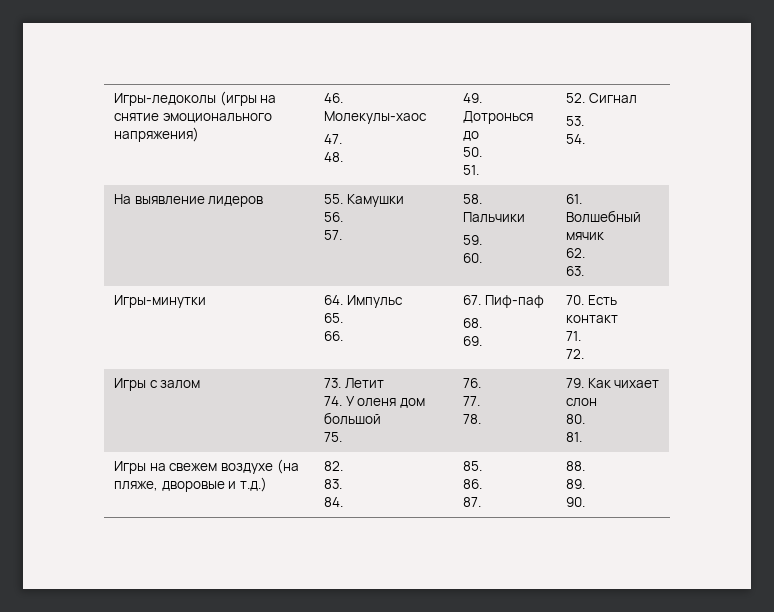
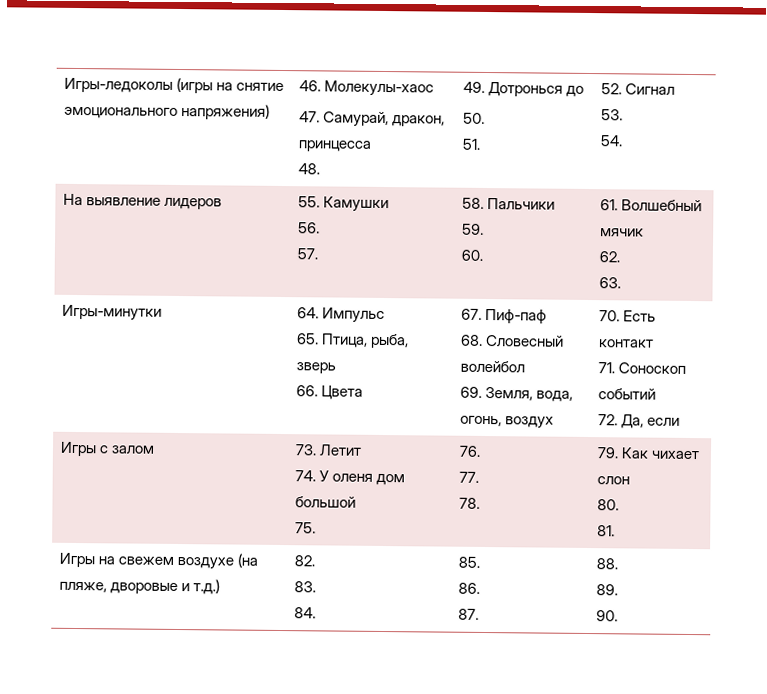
(343, 139) none -> [322,111,446,128] [297,140,372,152] Самурай, дракон, принцесса
(344, 318) none -> [320,333,410,349] [295,362,336,374] Птица, рыба, зверь
(344, 336) none -> [320,385,363,400] Цвета
(483, 323) none -> [485,334,564,347] [459,360,525,373] Словесный волейбол
(483, 341) none -> [484,386,574,402] [459,415,554,429] Земля, вода, огонь, воздух
(582, 336) none -> [617,362,686,374] [597,388,656,400] Соноскоп событий
(585, 354) none -> [620,414,681,429] Да, если

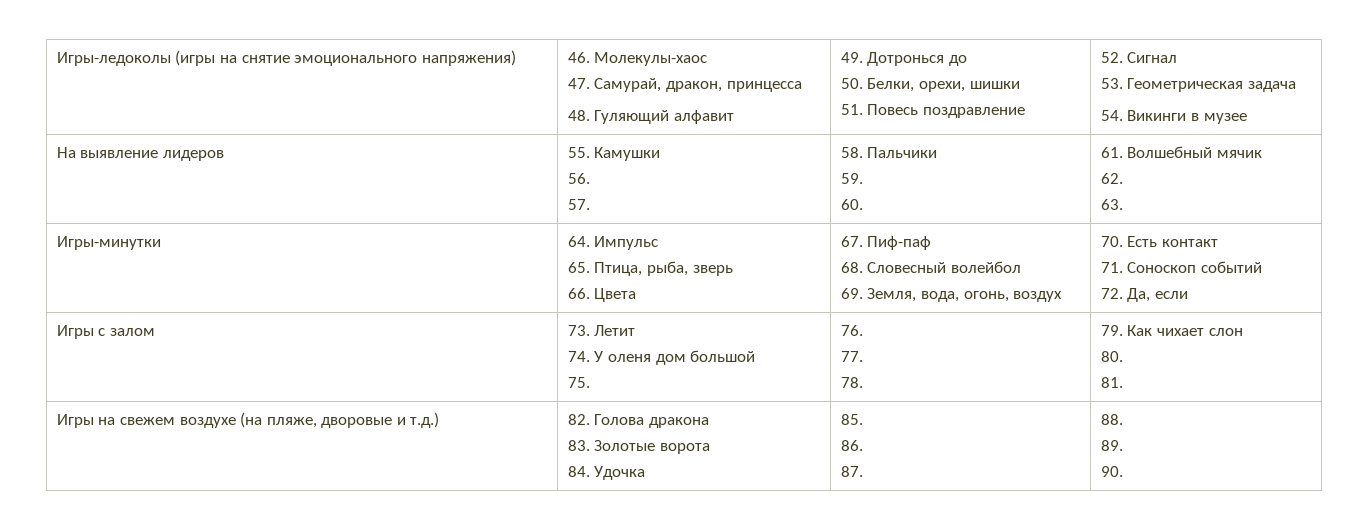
(320, 169) none -> [594,110,734,124] Гуляющий алфавит
(485, 118) none -> [867,78,1020,92] Белки, орехи, шишки
(481, 144) none -> [867,104,1025,118] Повесь поздравление
(623, 115) none -> [1127,78,1296,92] Геометрическая задача
(623, 141) none -> [1127,110,1247,124] Викинги в музее
(315, 561) none -> [594,414,709,428] Голова дракона
(316, 587) none -> [594,440,710,454] Золотые ворота
(316, 613) none -> [594,466,646,480] Удочка

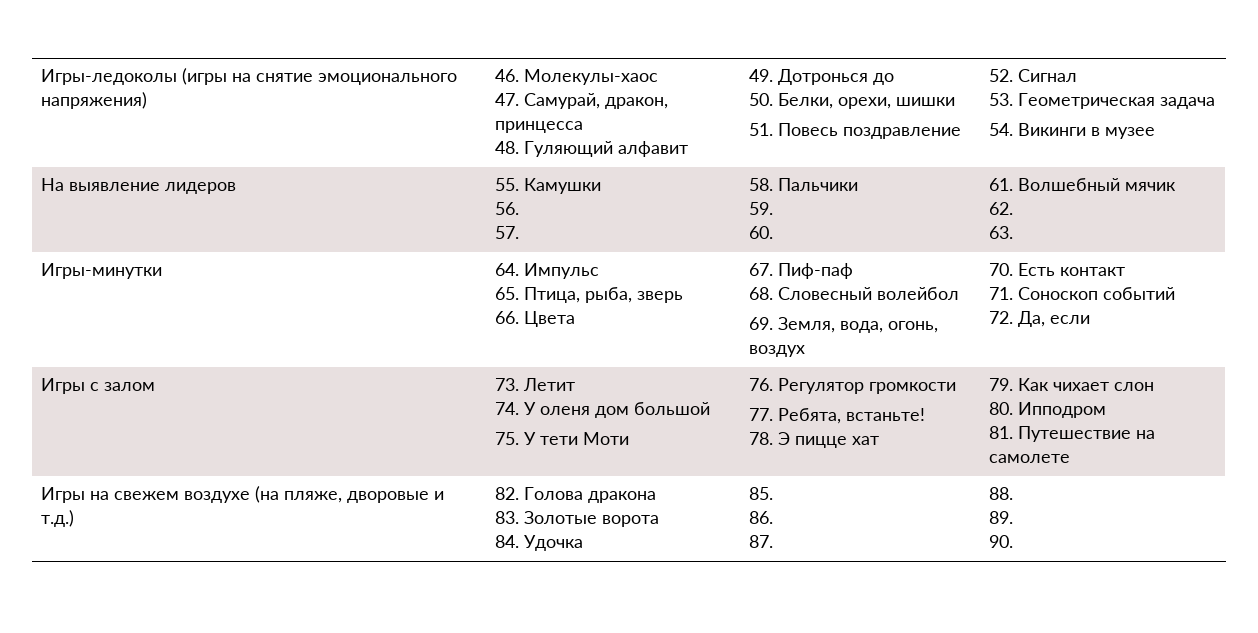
(590, 382) none -> [523,432,629,445] У тети Моти
(863, 330) none -> [777,378,956,394] Регулятор громкости
(863, 356) none -> [777,408,925,424] Ребята, встаньте!
(863, 382) none -> [777,432,879,448] Э пицце хат
(1123, 356) none -> [1017,402,1106,418] Ипподром
(1123, 382) none -> [1017,426,1155,442] [988,454,1070,463] Путешествие на самолете

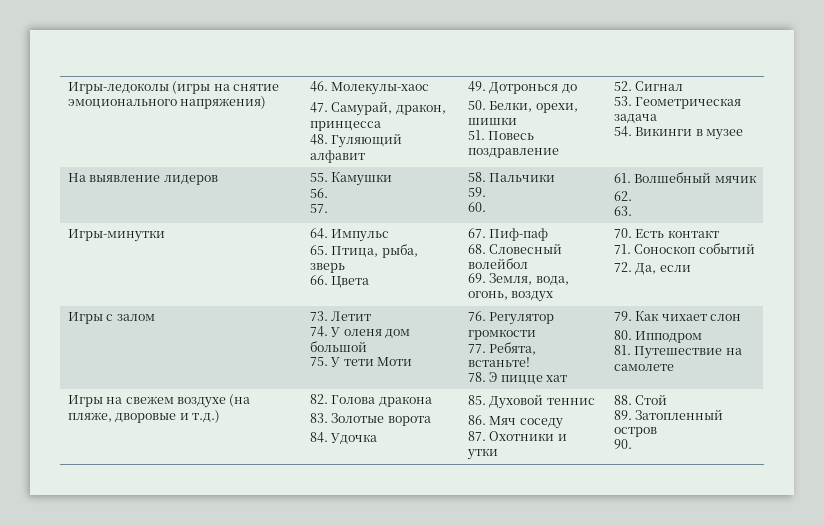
(773, 493) none -> [489,394,595,409] Духовой теннис
(773, 517) none -> [489,416,563,429] Мяч соседу
(773, 541) none -> [489,431,567,441] [466,448,498,460] Охотники и утки
(1013, 493) none -> [635,394,668,405] Стой
(1013, 517) none -> [635,409,724,420] [613,427,657,437] Затопленный остров

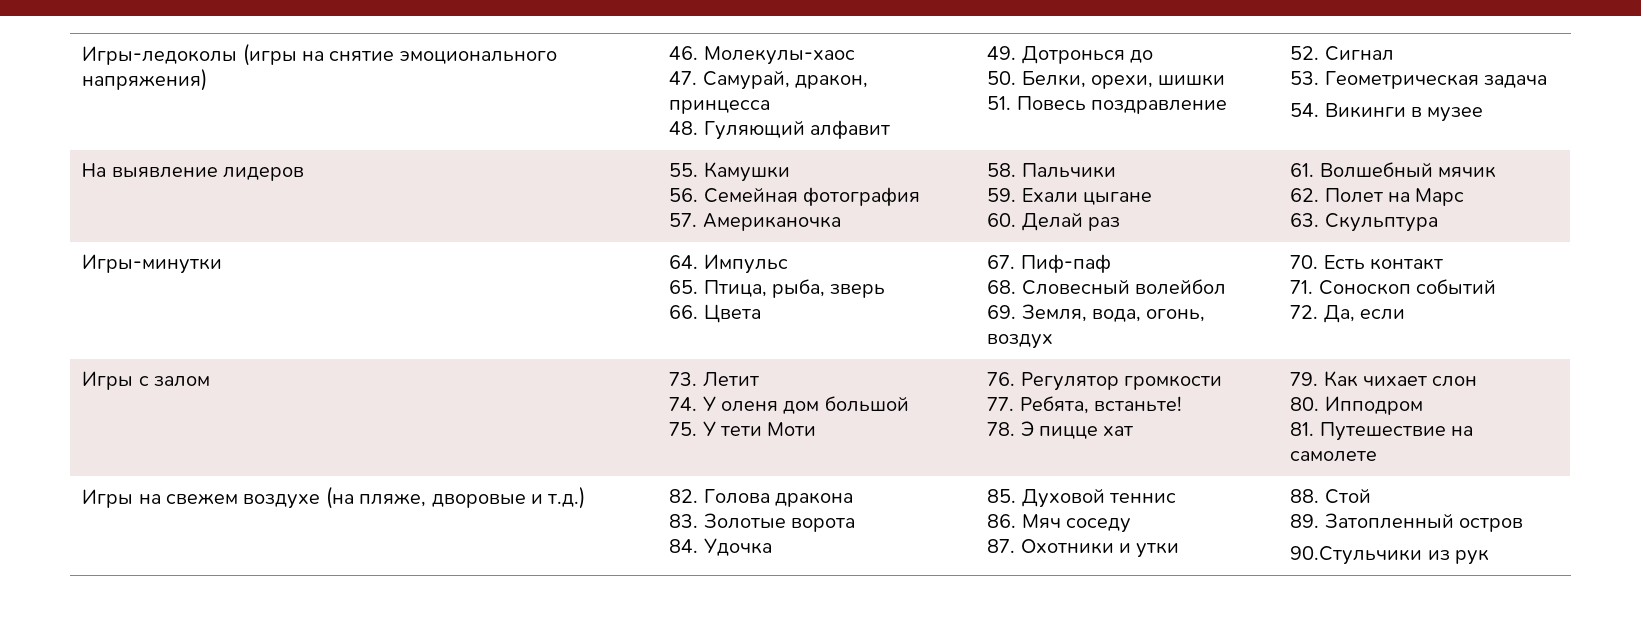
(328, 193) none -> [703,187,920,206] Семейная фотография
(328, 208) none -> [702,213,841,231] Американочка
(486, 192) none -> [1021,188,1152,205] Ехали цыгане
(486, 207) none -> [1021,212,1120,231] Делай раз
(632, 196) none -> [1324,188,1465,206] Полет на Марс
(632, 211) none -> [1324,213,1438,232] Скульптура
[613,439,632,449] 90. -> [1290,546,1489,565] 90.Стульчики из рук

